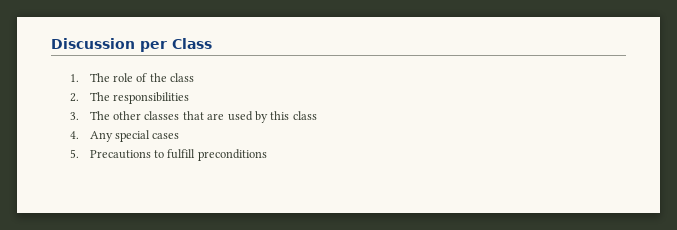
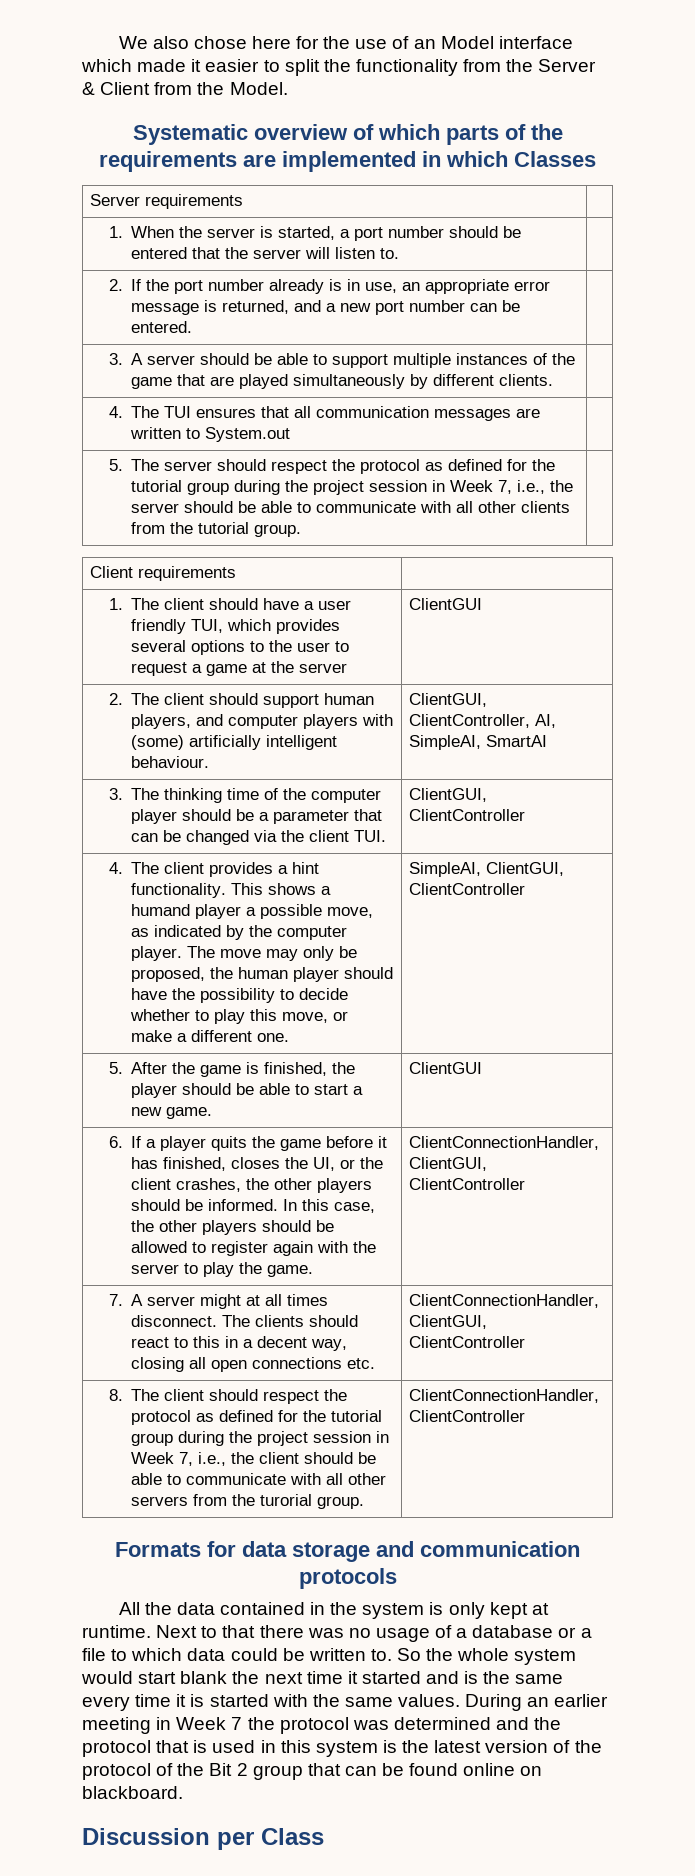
[51,38,212,52] [70,73,195,82] [70,92,190,104] [70,111,317,123] [70,130,180,142] [70,149,267,161] Discussion per Class // 1. The role of the class // 2. The responsibilities // 3. The other classes that are used by this class // 4. Any special cases // 5. Precautions to fulfill preconditions -> [118,36,573,49] [81,59,597,76] [82,82,288,95] [132,124,563,145] [99,151,596,172] [89,194,243,209] [108,226,522,241] [131,247,400,259] [108,279,551,294] [131,300,521,315] [131,321,193,333] [108,353,576,368] [131,374,554,389] [108,406,541,421] [130,427,291,442] [108,459,556,474] [131,480,574,495] [131,501,571,513] [131,522,302,537] [89,566,236,581] [108,598,352,610] [131,619,341,634] [131,640,350,655] [131,661,348,676] [408,598,482,610] [108,693,375,708] [131,714,394,729] [131,735,338,750] [131,756,210,768] [408,693,487,707] [408,714,556,728] [408,735,547,750] [108,788,382,803] [131,809,383,824] [131,830,387,845] [408,788,487,802] [408,809,525,821] [108,862,320,877] [131,883,332,898] [131,904,374,919] [131,925,348,940] [131,946,358,961] [131,967,394,982] [131,988,349,1003] [130,1009,349,1024] [131,1030,290,1042] [408,862,564,877] [408,883,525,895] [108,1062,356,1077] [131,1083,364,1098] [131,1107,213,1119] [408,1062,482,1074] [108,1136,388,1151] [131,1157,384,1171] [131,1178,373,1193] [131,1199,376,1213] [131,1220,335,1235] [131,1241,377,1256] [131,1262,314,1277] [408,1136,599,1150] [408,1157,487,1171] [408,1178,525,1190] [108,1294,329,1309] [131,1315,359,1327] [131,1336,348,1351] [131,1357,376,1372] [408,1294,599,1308] [408,1315,487,1329] [408,1336,525,1348] [108,1389,348,1404] [131,1410,383,1425] [131,1431,390,1446] [131,1452,377,1466] [131,1473,387,1485] [131,1494,365,1509] [408,1389,599,1403] [408,1410,525,1422] [115,1541,580,1562] [298,1568,397,1589] [118,1602,549,1619] [82,1625,592,1642] [82,1648,577,1665] [81,1671,564,1684] [82,1694,609,1711] [82,1717,562,1734] [82,1740,602,1757] [82,1763,543,1780] [82,1786,183,1799] [82,1828,324,1850] We also chose here for the use of an Model interface which made it easier to split the functionality from the Server & Client from the Model. // Systematic overview of which parts of the requirements are implemented in which Classes // Server requirements | // 1. When the server is started, a port number should be entered that the server will listen to. | // 2. If the port number already is in use, an appropriate error message is returned, and a new port number can be entered. | // 3. A server should be able to support multiple instances of the game that are played simultaneously by different clients. | // 4. The TUI ensures that all communication messages are written to System.out | // 5. The server should respect the protocol as defined for the tutorial group during the project session in Week 7, i.e., the server should be able to communicate with all other clients from the tutorial group. | // Client requirements | // 1. The client should have a user friendly TUI, which provides several options to the user to request a game at the server | ClientGUI // 2. The client should support human players, and computer players with (some) artificially intelligent behaviour. | ClientGUI, ClientController, AI, SimpleAI, SmartAI // 3. The thinking time of the computer player should be a parameter that can be changed via the client TUI. | ClientGUI, ClientController // 4. The client provides a hint functionality. This shows a humand player a possible move, as indicated by the computer player. The move may only be proposed, the human player should have the possibility to decide whether to play this move, or make a different one. | SimpleAI, ClientGUI, ClientController // 5. After the game is finished, the player should be able to start a new game. | ClientGUI // 6. If a player quits the game before it has finished, closes the UI, or the client crashes, the other players should be informed. In this case, the other players should be allowed to register again with the server to play the game. | ClientConnectionHandler, ClientGUI, ClientController // 7. A server might at all times disconnect. The clients should react to this in a decent way, closing all open connections etc. | ClientConnectionHandler, ClientGUI, ClientController // 8. The client should respect the protocol as defined for the tutorial group during the project session in Week 7, i.e., the client should be able to communicate with all other servers from the turorial group. | ClientConnectionHandler, ClientController // Formats for data storage and communication protocols // All the data contained in the system is only kept at runtime. Next to that there was no usage of a database or a file to which data could be written to. So the whole system would start blank the next time it started and is the same every time it is started with the same values. During an earlier meeting in Week 7 the protocol was determined and the protocol that is used in this system is the latest version of the protocol of the Bit 2 group that can be found online on blackboard. // Discussion per Class

